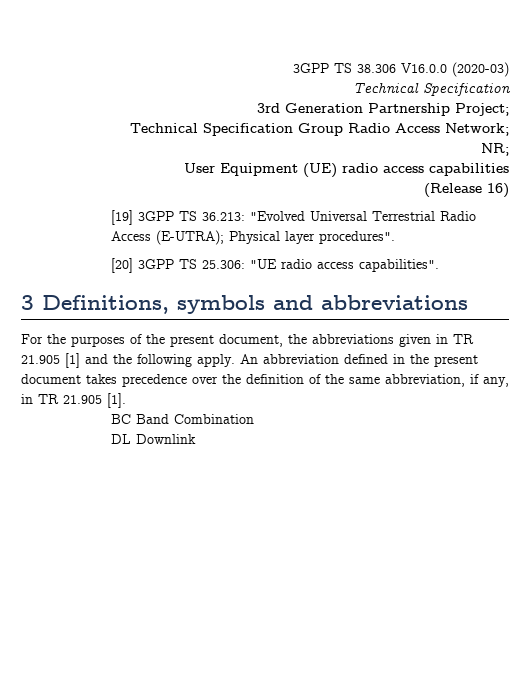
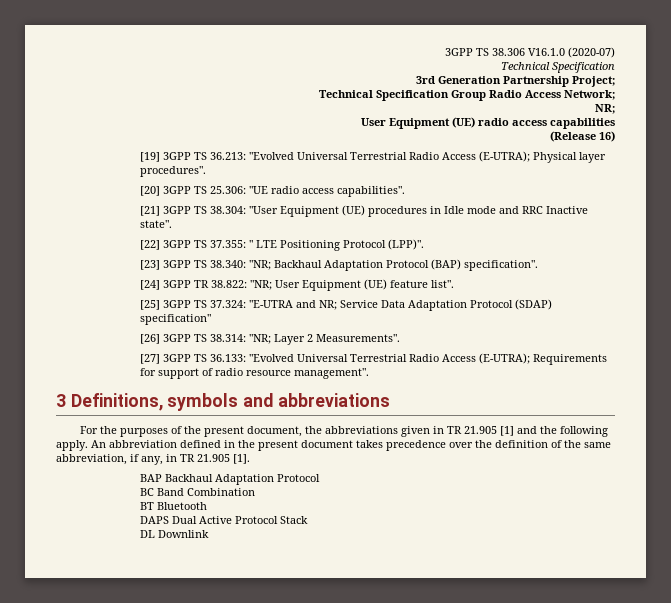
[401,62,509,77] V16.0.0 (2020-03) -> [528,47,615,58] V16.1.0 (2020-07)
(440, 265) none -> [140,205,589,217] [140,220,173,228] [140,239,425,251] [140,259,539,271] [140,279,455,291] [140,299,553,311] [140,314,212,325] [140,334,401,345] [140,353,608,365] [140,368,370,379] // [21] 3GPP TS 38.304: "User Equipment (UE) procedures in Idle mode and RRC Inactive state". // [22] 3GPP TS 37.355: " LTE Positioning Protocol (LPP)". // [23] 3GPP TS 38.340: "NR; Backhaul Adaptation Protocol (BAP) specification". // [24] 3GPP TR 38.822: "NR; User Equipment (UE) feature list". // [25] 3GPP TS 37.324: "E-UTRA and NR; Service Data Adaptation Protocol (SDAP) specification" // [26] 3GPP TS 38.314: "NR; Layer 2 Measurements". // [27] 3GPP TS 36.133: "Evolved Universal Terrestrial Radio Access (E-UTRA); Requirements for support of radio resource management".
(126, 400) none -> [140,474,321,485] // BAP Backhaul Adaptation Protocol
(255, 419) none -> [140,502,208,510] [140,516,309,524] // BT Bluetooth // DAPS Dual Active Protocol Stack

